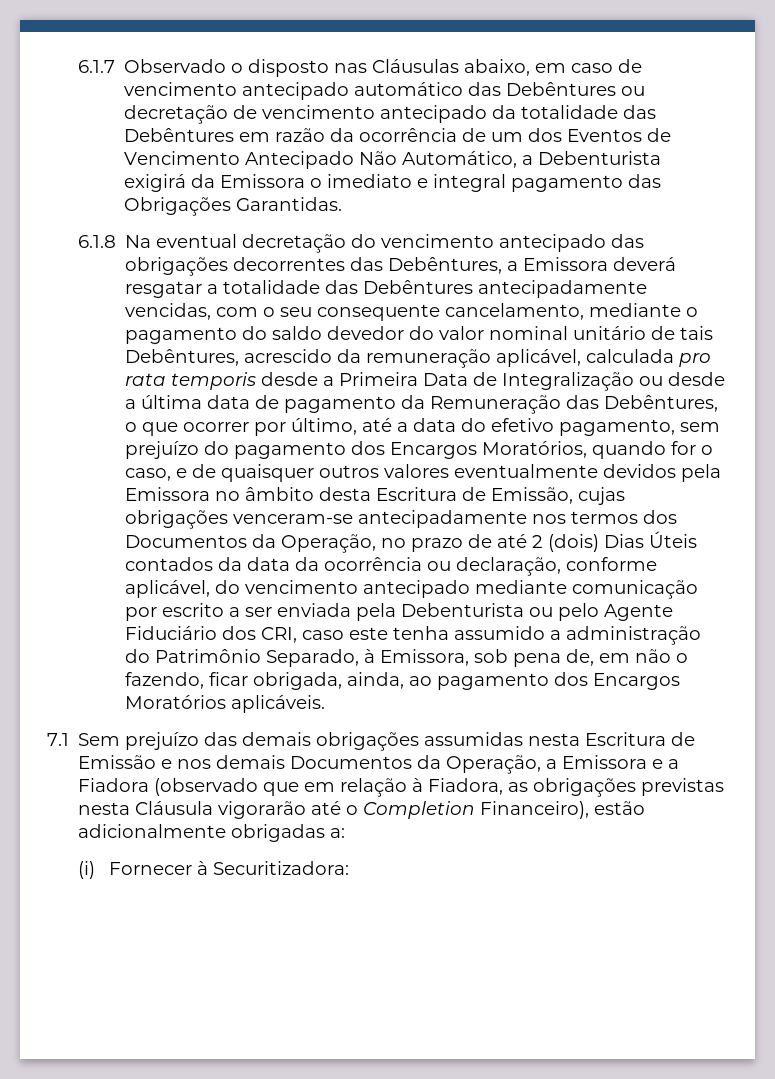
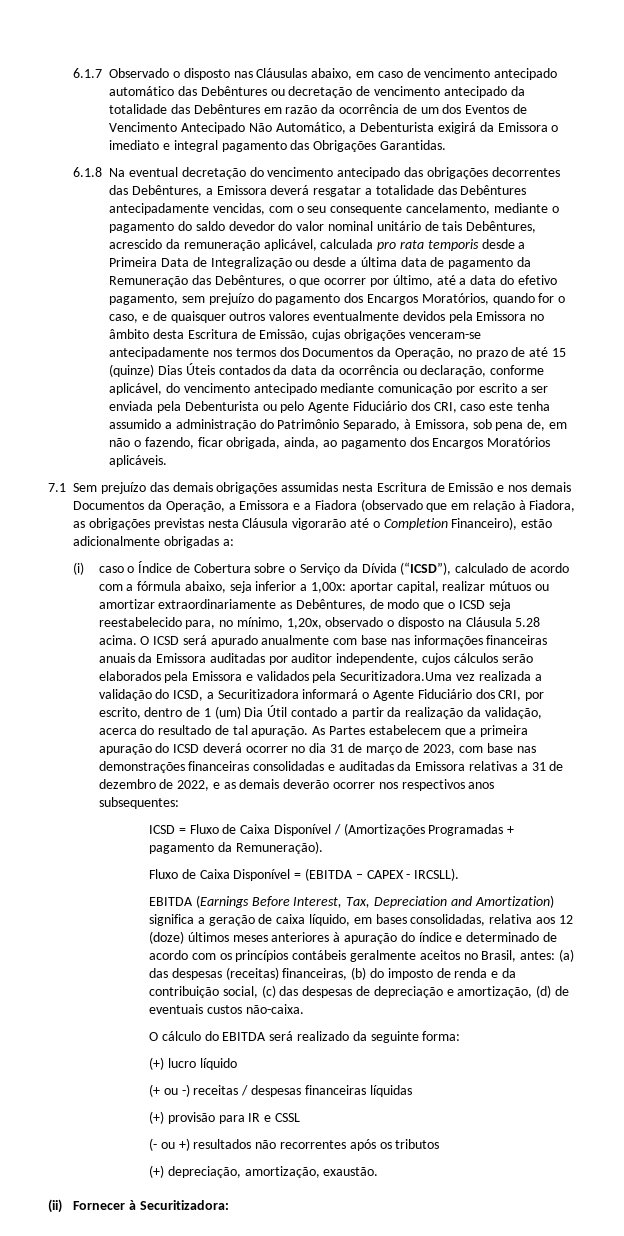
[532,534,600,552] 2 (dois) -> [551,348,566,357] [109,364,155,377] 15 (quinze)
(96, 870) none -> [98,561,569,575] [98,581,549,593] [98,599,511,611] [98,617,541,629] [98,635,548,647] [98,653,533,665] [98,671,542,683] [98,689,545,701] [98,705,542,719] [98,725,529,737] [98,743,536,755] [98,761,564,773] [98,779,495,791] [98,797,179,809] [149,823,515,836] [149,841,323,854] [149,868,460,881] [149,895,554,908] [149,914,573,926] [149,931,557,944] [149,949,574,962] [149,967,516,980] [149,985,569,998] [149,1004,304,1014] [149,1031,461,1043] [149,1057,237,1070] [149,1084,412,1097] [149,1111,301,1124] [149,1138,440,1151] [149,1165,379,1178] [48,1199,62,1213] caso o Índice de Cobertura sobre o Serviço da Dívida (“ICSD”), calculado de acordo com a fórmula abaixo, seja inferior a 1,00x: aportar capital, realizar mútuos ou amortizar extraordinariamente as Debêntures, de modo que o ICSD seja reestabelecido para, no mínimo, 1,20x, observado o disposto na Cláusula 5.28 acima. O ICSD será apurado anualmente com base nas informações financeiras anuais da Emissora auditadas por auditor independente, cujos cálculos serão elaborados pela Emissora e validados pela Securitizadora.Uma vez realizada a validação do ICSD, a Securitizadora informará o Agente Fiduciário dos CRI, por escrito, dentro de 1 (um) Dia Útil contado a partir da realização da validação, acerca do resultado de tal apuração. As Partes estabelecem que a primeira apuração do ICSD deverá ocorrer no dia 31 de março de 2023, com base nas demonstrações financeiras consolidadas e auditadas da Emissora relativas a 31 de dezembro de 2022, e as demais deverão ocorrer nos respectivos anos subsequentes: // ICSD = Fluxo de Caixa Disponível / (Amortizações Programadas + pagamento da Remuneração). // Fluxo de Caixa Disponível = (EBITDA – CAPEX - IRCSLL). // EBITDA (Earnings Before Interest, Tax, Depreciation and Amortization) significa a geração de caixa líquido, em bases consolidadas, relativa aos 12 (doze) últimos meses anteriores à apuração do índice e determinado de acordo com os princípios contábeis geralmente aceitos no Brasil, antes: (a) das despesas (receitas) financeiras, (b) do imposto de renda e da contribuição social, (c) das despesas de depreciação e amortização, (d) de eventuais custos não-caixa. // O cálculo do EBITDA será realizado da seguinte forma: // (+) lucro líquido // (+ ou -) receitas / despesas financeiras líquidas // (+) provisão para IR e CSSL // (- ou +) resultados não recorrentes após os tributos // (+) depreciação, amortização, exaustão. // (ii)

